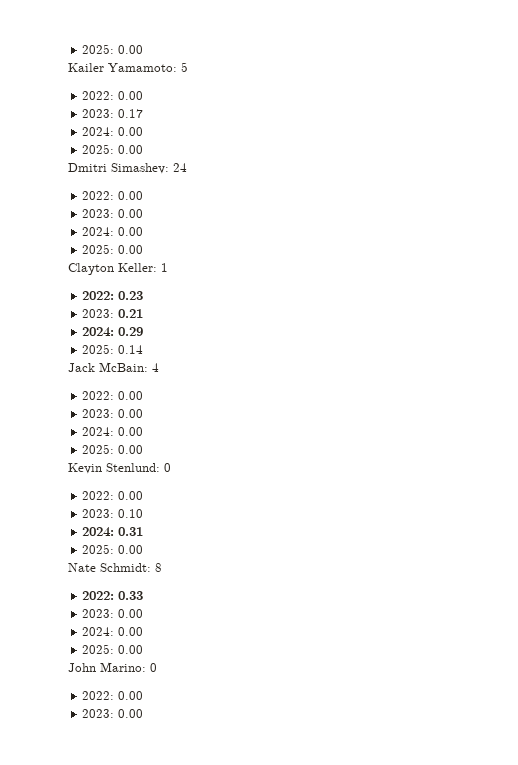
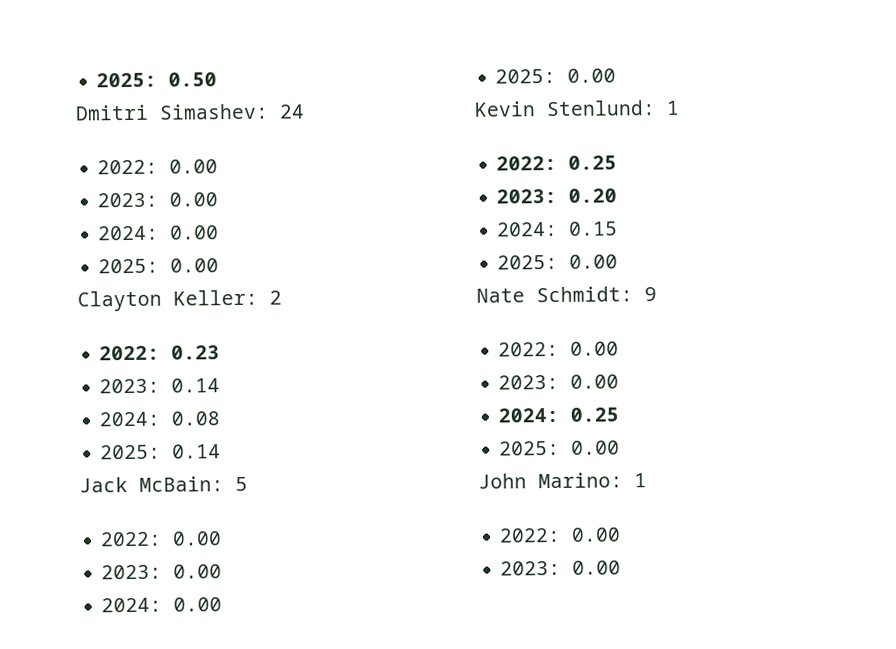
[82,44,144,54] [68,62,188,72] [82,91,144,100] [82,109,144,118] [82,127,144,136] [82,144,144,154] 2025: 0.00 // Kailer Yamamoto: 5 // 2022: 0.00 // 2023: 0.17 // 2024: 0.00 // 2025: 0.00 -> [96,72,218,88] 2025: 0.50
[161,263,168,272] 1 -> [269,290,282,305] 2
[118,309,144,318] [82,327,144,337] 0.21 // 2024: 0.29 -> [171,378,221,393] [99,411,221,427] 0.14 // 2024: 0.08
[152,363,159,372] 4 -> [235,476,248,492] 5
[164,463,171,472] [82,491,144,500] [82,509,144,518] [82,527,144,537] 0 // 2022: 0.00 // 2023: 0.10 // 2024: 0.31 -> [666,100,680,115] [496,155,618,171] [496,188,618,204] [497,221,619,237] 1 // 2022: 0.25 // 2023: 0.20 // 2024: 0.15
[155,563,162,572] [82,591,144,600] [82,609,144,618] [82,627,144,636] 8 // 2022: 0.33 // 2023: 0.00 // 2024: 0.00 -> [644,287,657,302] [498,341,620,357] [498,374,620,390] [498,407,620,423] 9 // 2022: 0.00 // 2023: 0.00 // 2024: 0.25
[150,663,157,672] 0 -> [634,473,647,488] 1

